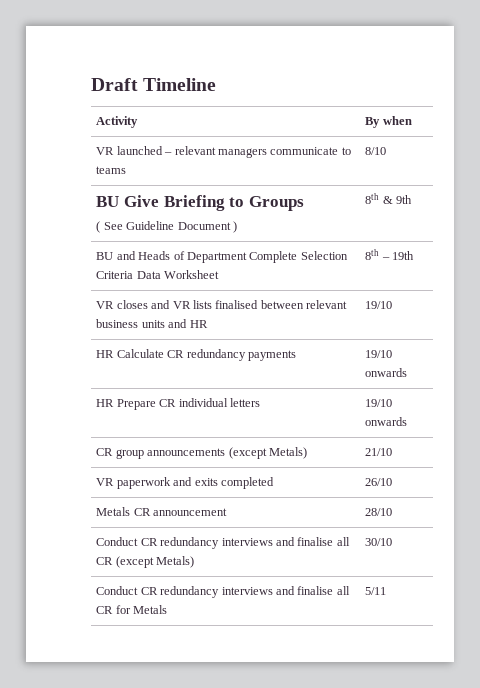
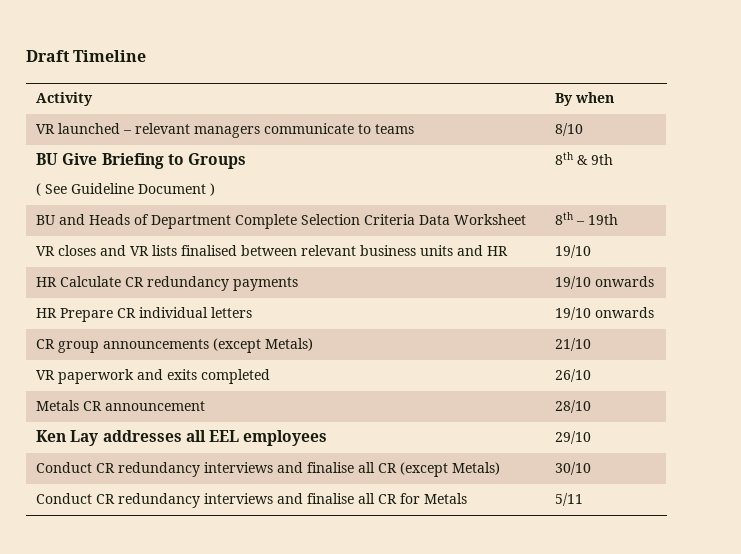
(393, 512) none -> [36,430,328,446] [555,431,592,444] // Ken Lay addresses all EEL employees | 29/10

